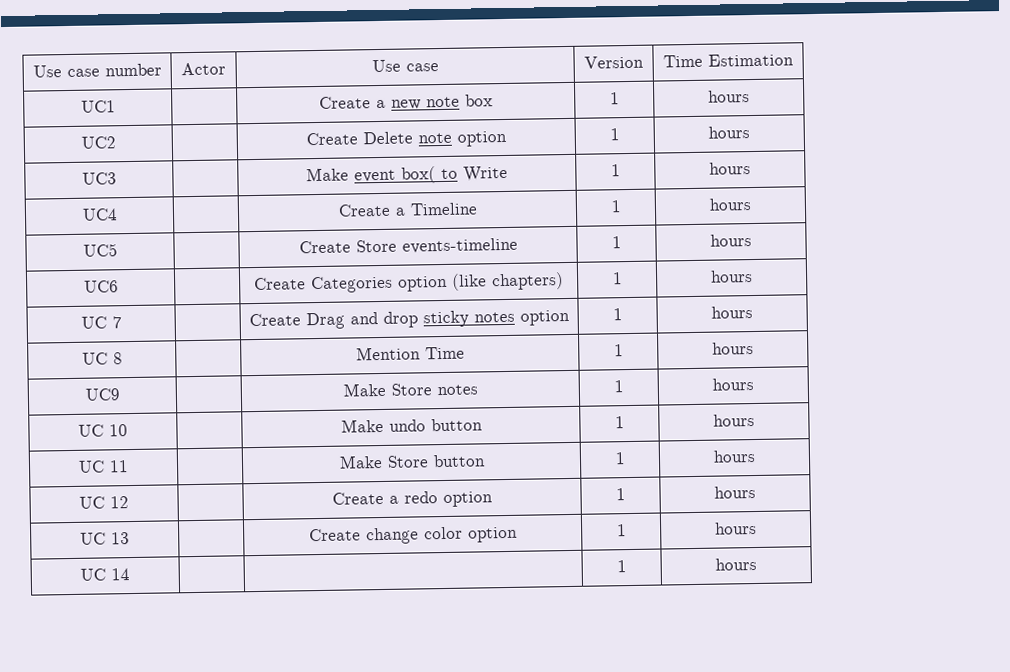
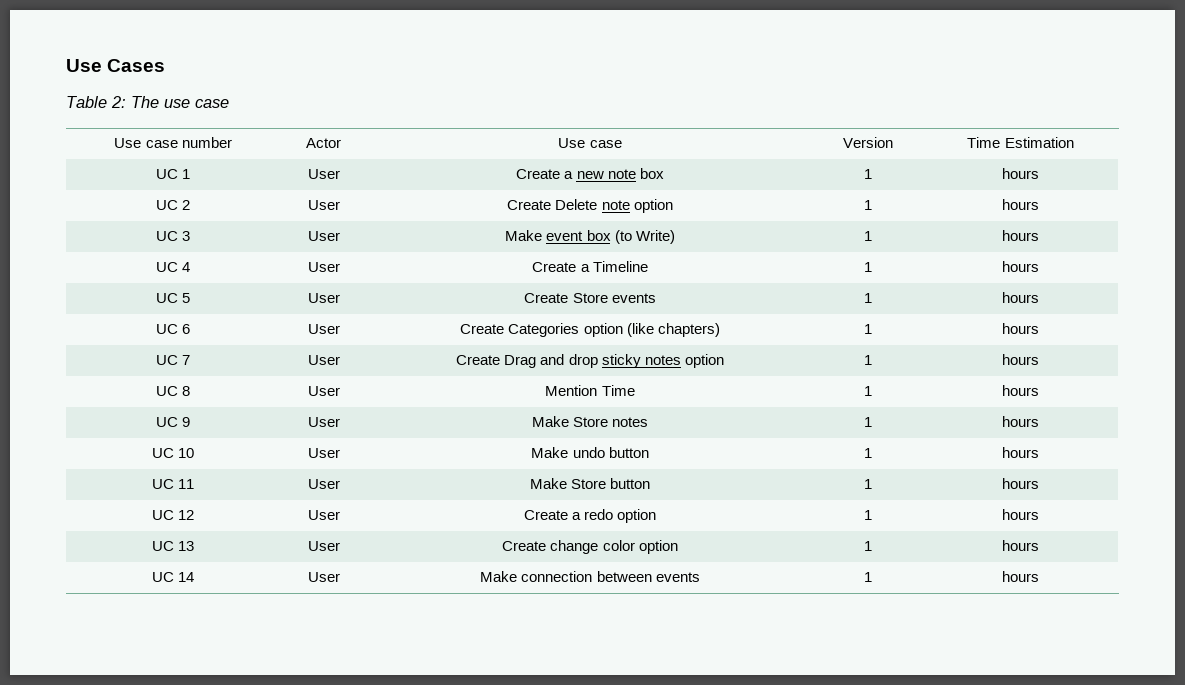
[32,65,62,78] Use -> [66,59,166,72] [66,96,229,108] [114,138,142,148] Use Cases // Table 2: The use case // Use
[80,100,116,113] UC1 | -> [155,169,191,179] [307,169,340,179] UC 1 | User
[80,136,116,149] UC2 | -> [155,200,191,210] [307,200,340,210] UC 2 | User
[81,172,117,185] UC3 | -> [155,231,191,241] [307,231,340,241] UC 3 | User
[401,165,508,184] [610,164,621,177] [709,162,751,175] [81,208,118,221] box( to Write | 1 | hours // UC4 | -> [586,230,675,244] [863,231,872,241] [1002,230,1039,241] [155,262,191,272] [307,262,340,272] box (to Write) | 1 | hours // UC 4 | User
[82,243,118,257] UC5 | -> [155,293,191,303] [307,293,340,303] UC 5 | User
[401,237,518,254] [611,236,622,249] [710,234,752,247] [83,280,119,293] events-timeline | 1 | hours // UC6 | -> [611,293,656,303] [863,293,872,303] [1002,292,1039,303] [155,324,191,334] [307,324,340,334] events | 1 | hours // UC 6 | User
(122, 322) none -> [307,355,340,365] User
(123, 358) none -> [307,386,340,396] User
[84,388,120,401] UC9 | -> [155,417,191,427] [307,417,340,427] UC 9 | User
(128, 430) none -> [307,448,340,458] User
(129, 466) none -> [307,479,340,489] User
(129, 502) none -> [307,510,340,520] User
(130, 538) none -> [307,541,340,551] User
(130, 574) | -> [307,572,340,582] [480,571,700,582] User | Make connection between events

